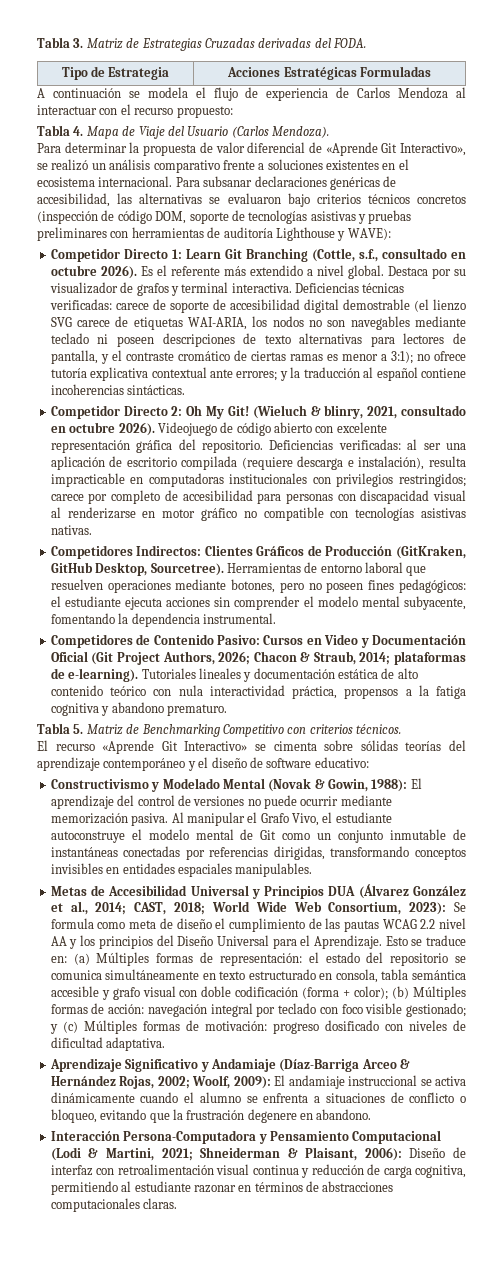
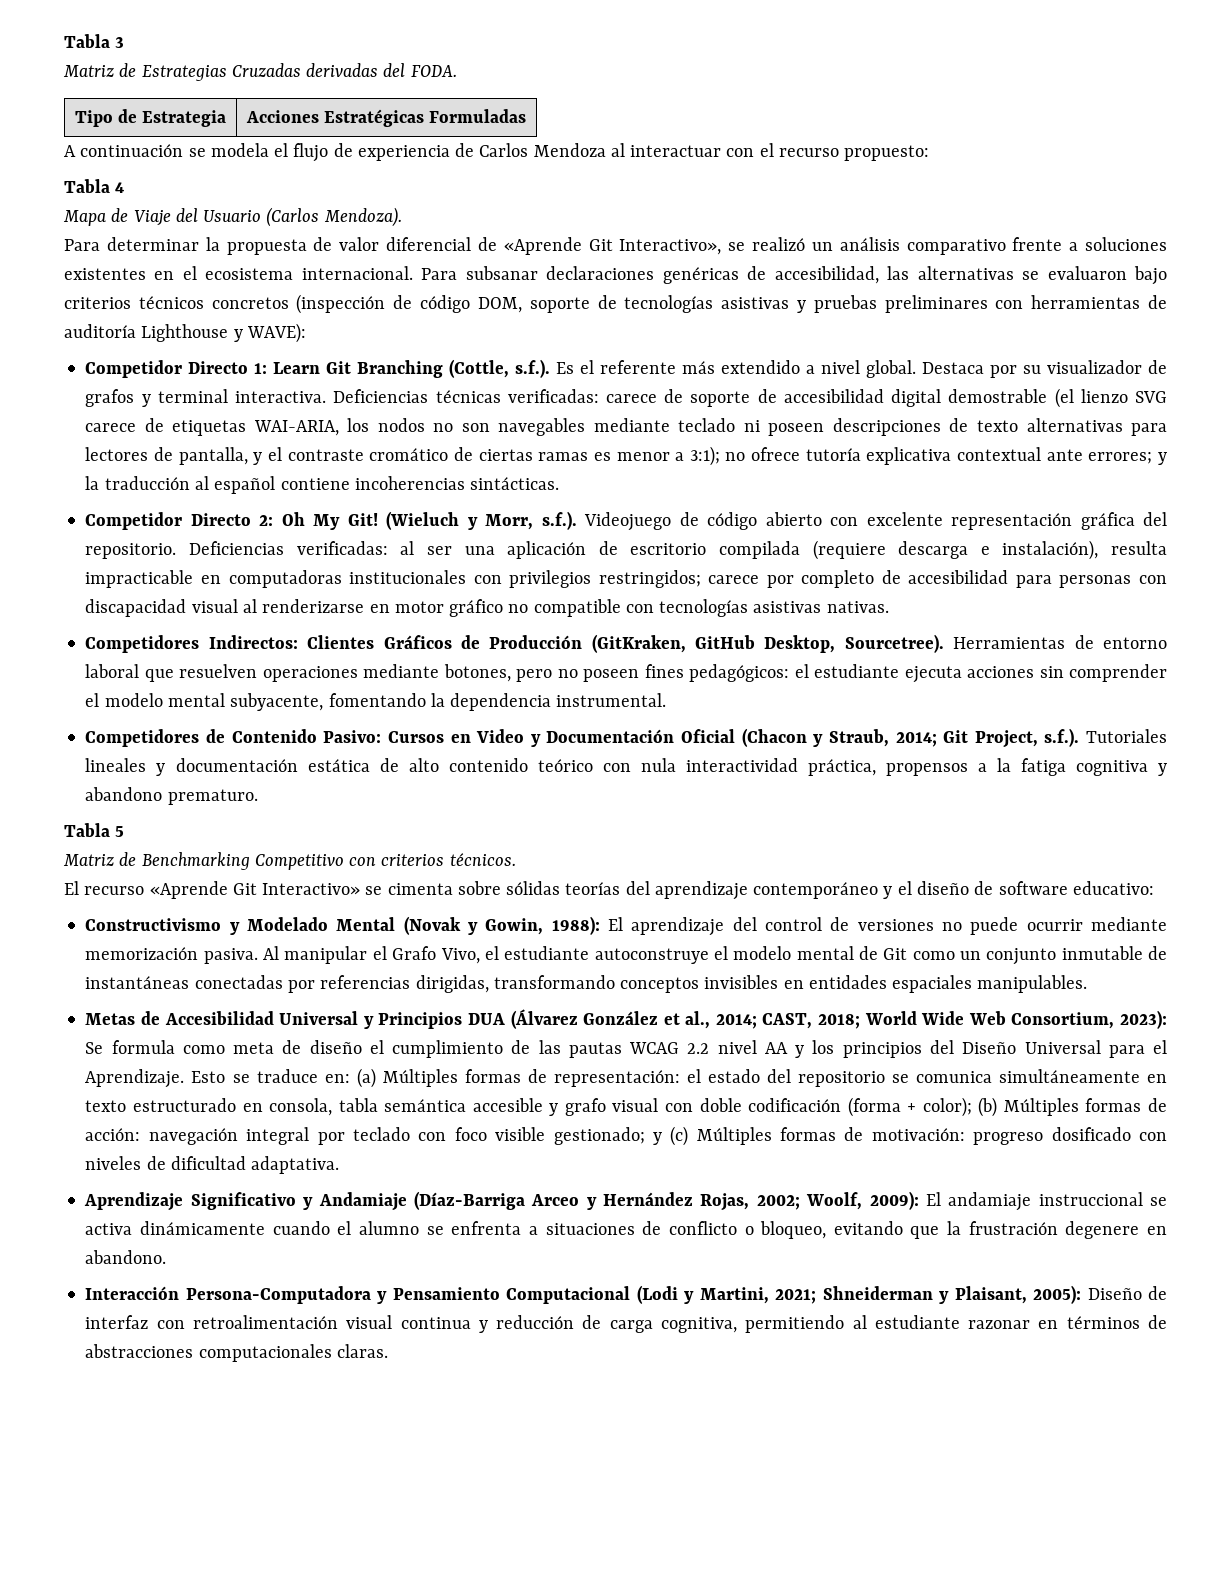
[37,37,84,48] Tabla 3. -> [64,34,125,48] Tabla 3 //
[73,126,84,136] 4. -> [115,182,125,193] 4 //
[358,248,466,262] [50,265,137,279] s.f., consultado en octubre 2026). -> [515,359,551,378] s.f.).
[310,405,466,419] [50,422,155,436] & blinry, 2021, consultado en octubre 2026). -> [467,511,577,530] y Morr, s.f.).
[91,651,466,665] [50,668,139,682] (Git Project Authors, 2026; Chacon & Straub, 2014; plataformas de e-learning). -> [741,728,1080,748] (Chacon y Straub, 2014; Git Project, s.f.).
[73,724,84,734] 5. -> [115,826,125,837] 5 //
[314,779,325,789] & -> [468,922,479,935] y
[400,1059,410,1069] & -> [586,1197,597,1210] y
[88,1148,99,1158] & -> [684,1291,695,1304] y
[287,1147,402,1161] & Plaisant, 2006): -> [939,1285,1082,1304] y Plaisant, 2005):

